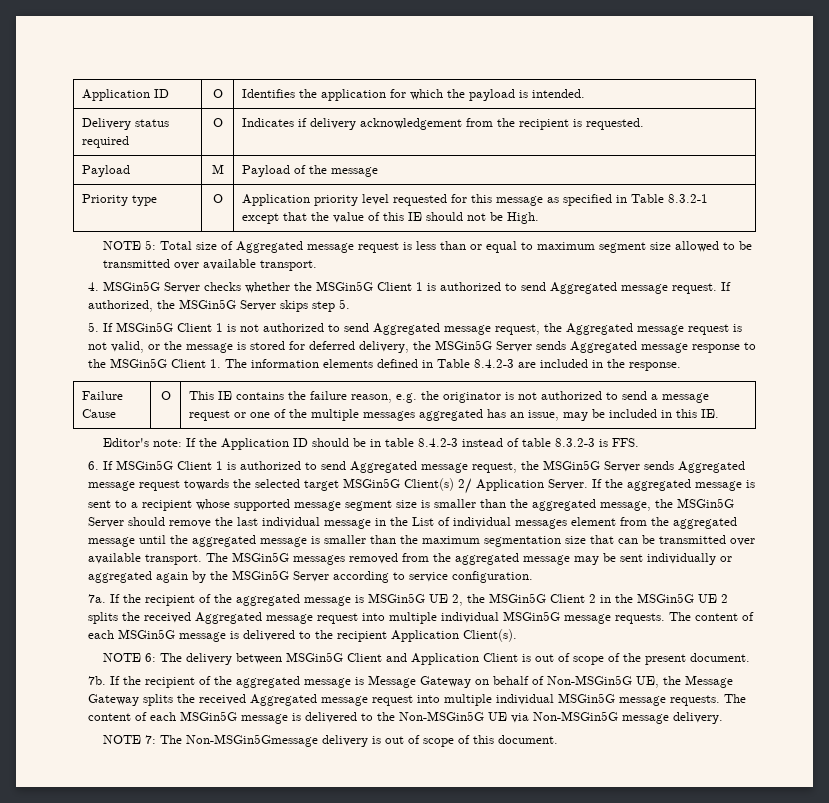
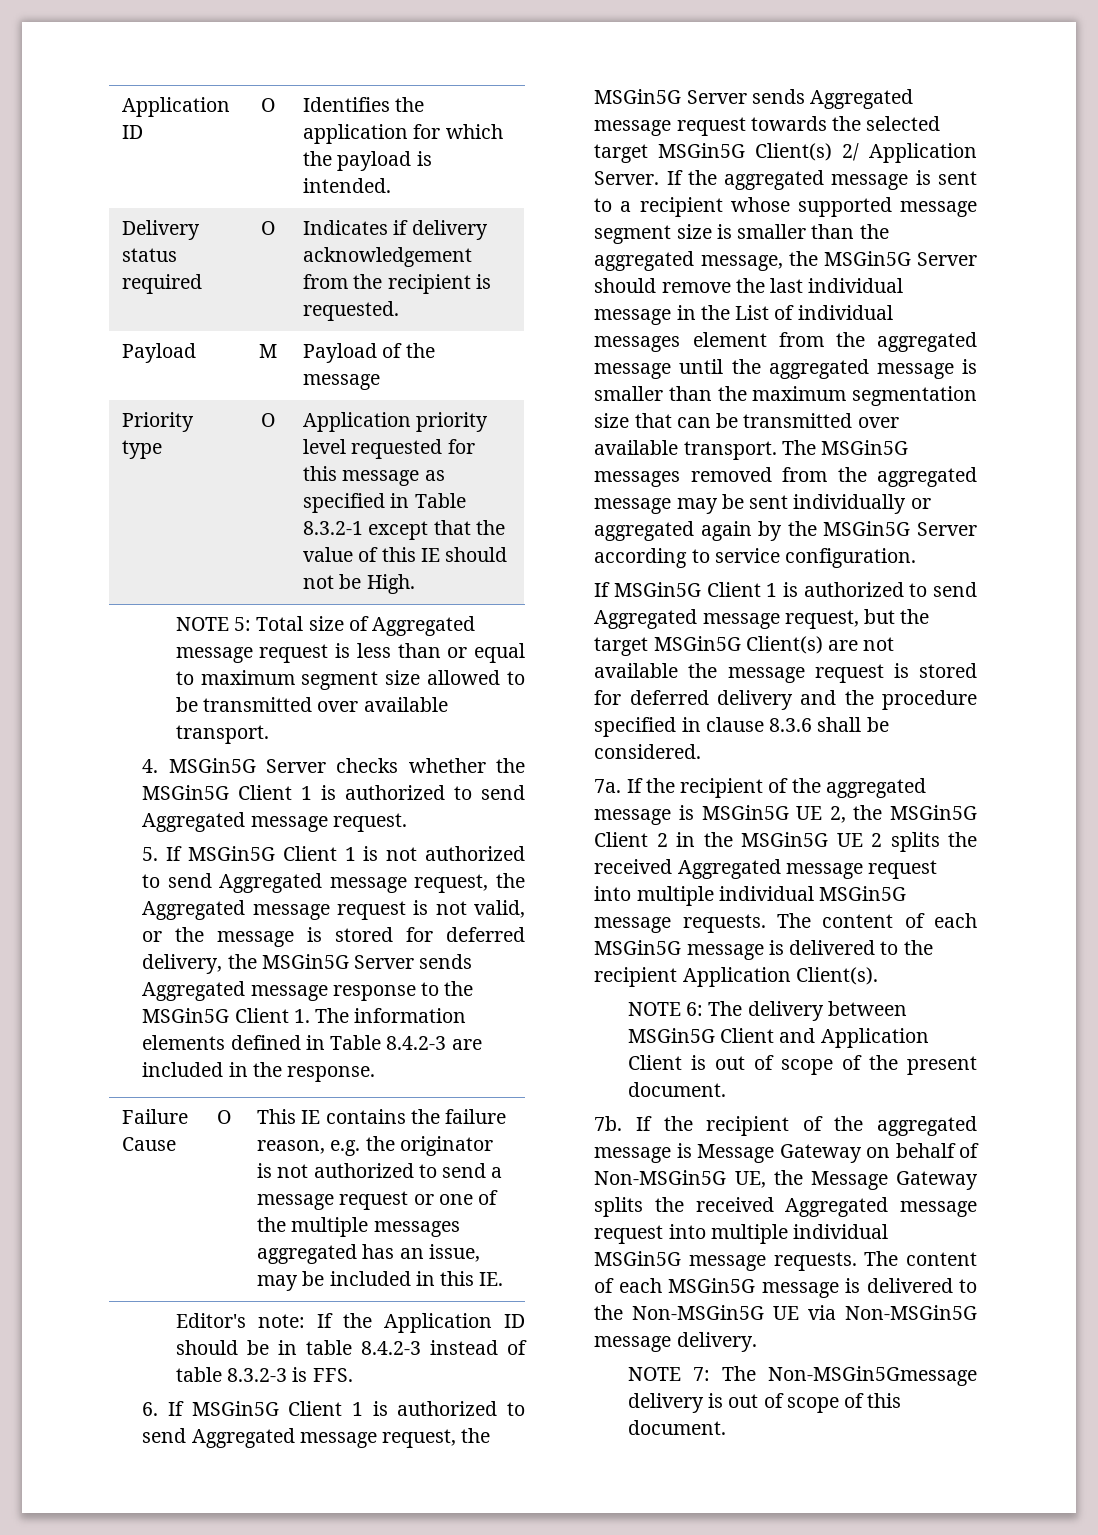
[720,282,731,291] [87,299,350,312] If authorized, the MSGin5G Server skips step 5. -> (407, 822) none
(533, 577) none -> [594,582,977,597] [594,609,930,629] [594,636,895,656] [594,663,977,683] [594,690,977,710] [594,717,889,737] [594,744,702,759] // If MSGin5G Client 1 is authorized to send Aggregated message request, but the target MSGin5G Client(s) are not available the message request is stored for deferred delivery and the procedure specified in clause 8.3.6 shall be considered.

